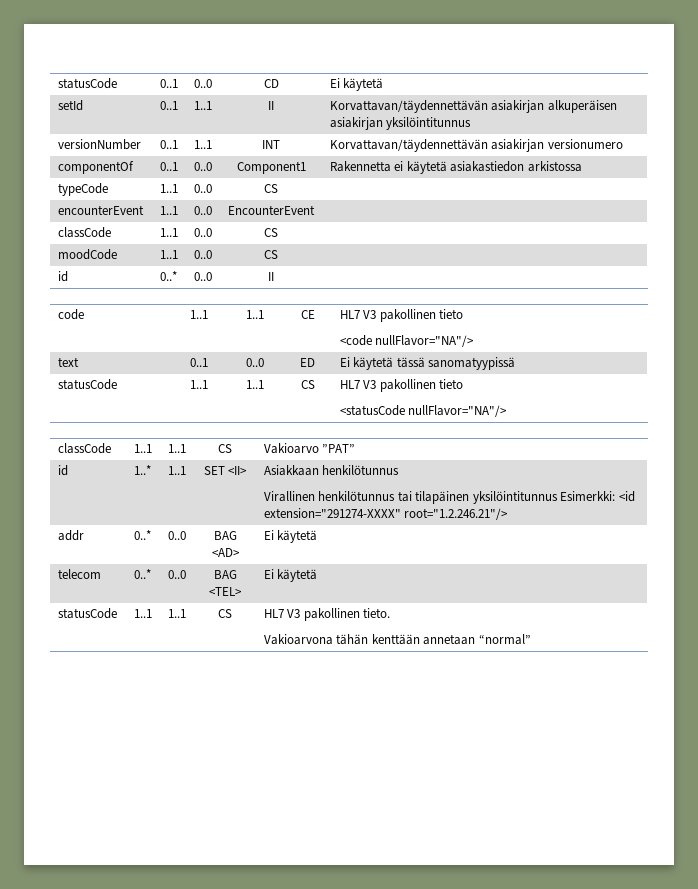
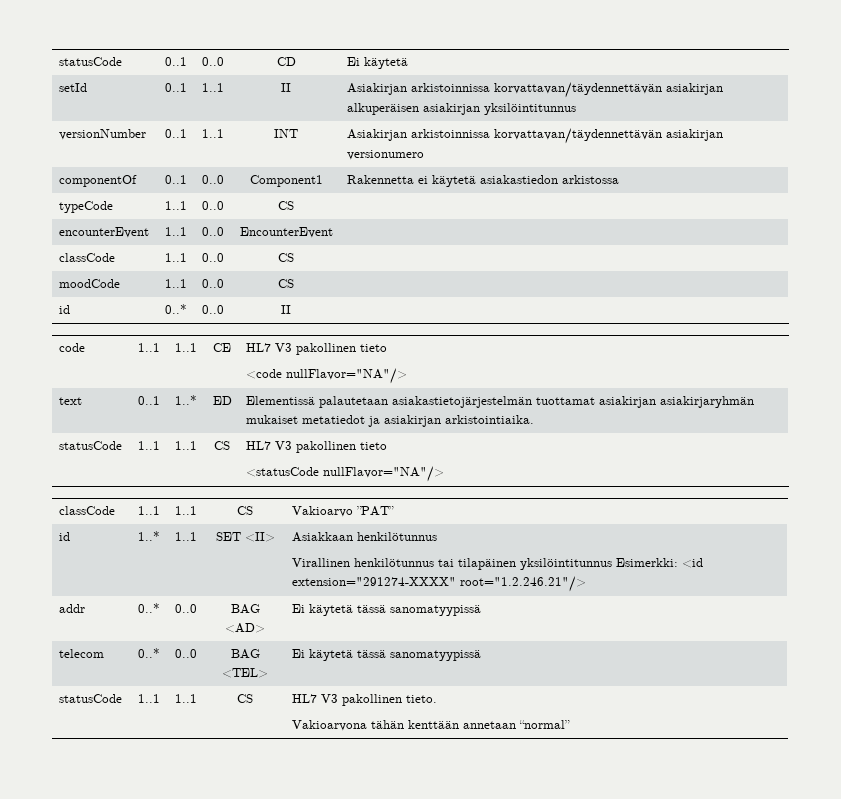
[329,100,488,113] Korvattavan/täydennettävän -> [347,82,663,98] Asiakirjan arkistoinnissa korvattavan/täydennettävän
[329,139,488,152] Korvattavan/täydennettävän -> [347,128,663,144] Asiakirjan arkistoinnissa korvattavan/täydennettävän
[245,358,264,367] 0..0 -> [175,395,197,405] 1..*
[339,357,516,370] Ei käytetä tässä sanomatyypissä -> [246,396,755,408] [246,415,535,427] Elementissä palautetaan asiakastietojärjestelmän tuottamat asiakirjan asiakirjaryhmän mukaiset metatiedot ja asiakirjan arkistointiaika.
(318, 536) none -> [357,605,482,616] tässä sanomatyypissä
(318, 575) none -> [357,650,482,661] tässä sanomatyypissä

